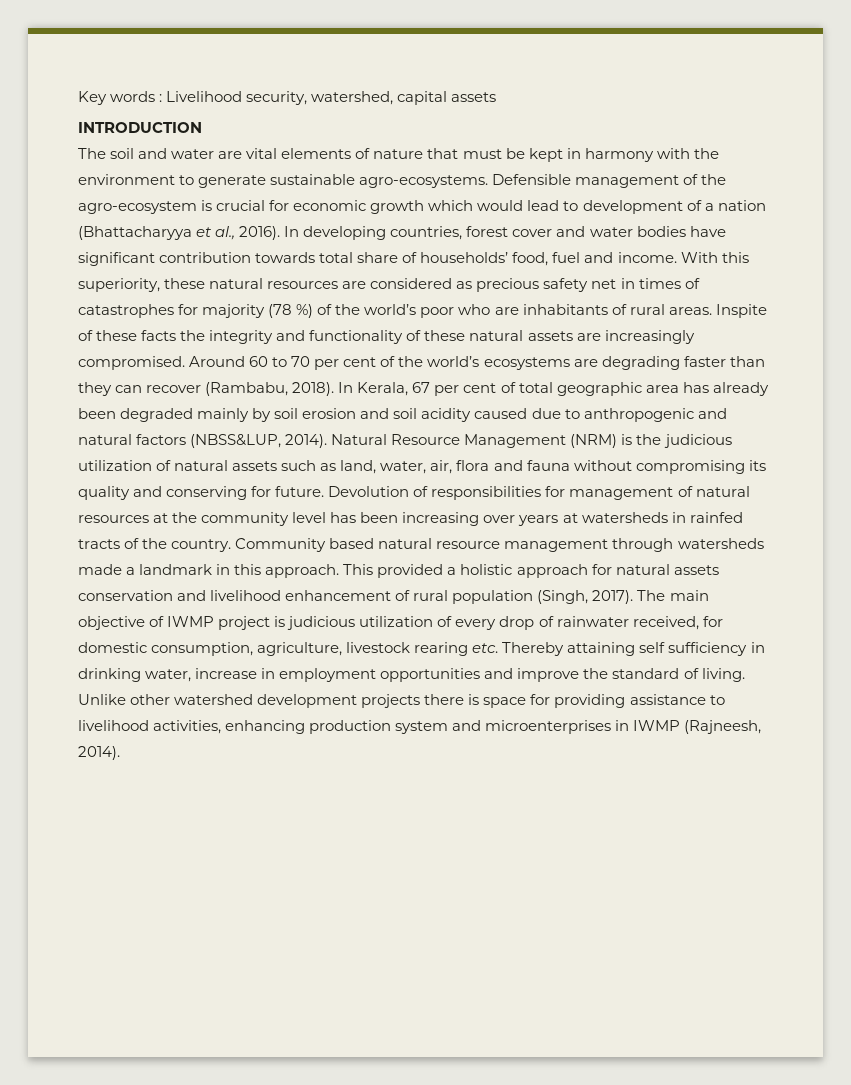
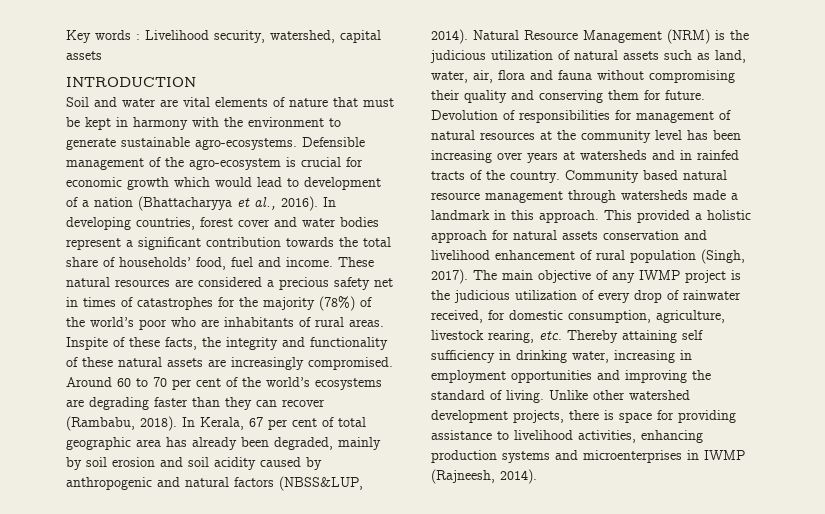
[78,148,135,159] The soil -> [66,97,89,107] Soil
[689,226,726,237] have -> [66,238,133,250] represent a
(316, 257) none -> [339,237,358,247] the
[680,252,749,263] [78,278,206,292] With this superiority, these -> [338,257,374,267] These
[456,281,473,289] as -> [267,280,274,287] a
[202,304,314,318] majority (78 %) -> [239,296,355,311] the majority (78%)
[141,330,177,341] facts -> [165,337,197,350] facts,
[120,408,194,422] degraded -> [274,437,333,450] degraded,
[531,408,580,419] due to -> [306,457,322,470] by
[748,460,766,471] its -> [431,90,460,100] their
(248, 493) none -> [608,90,639,100] them
(668, 517) none -> [652,150,675,160] and
(165, 621) none -> [612,273,635,283] any
(286, 621) none -> [431,290,450,300] the
[414,642,469,656] rearing -> [488,330,534,343] rearing,
[195,668,258,679] increase -> [614,350,675,363] increasing
[517,668,580,682] improve -> [625,370,687,383] improving
[361,694,421,708] projects -> [513,410,564,423] projects,
[395,721,449,734] system -> [502,451,550,463] systems

